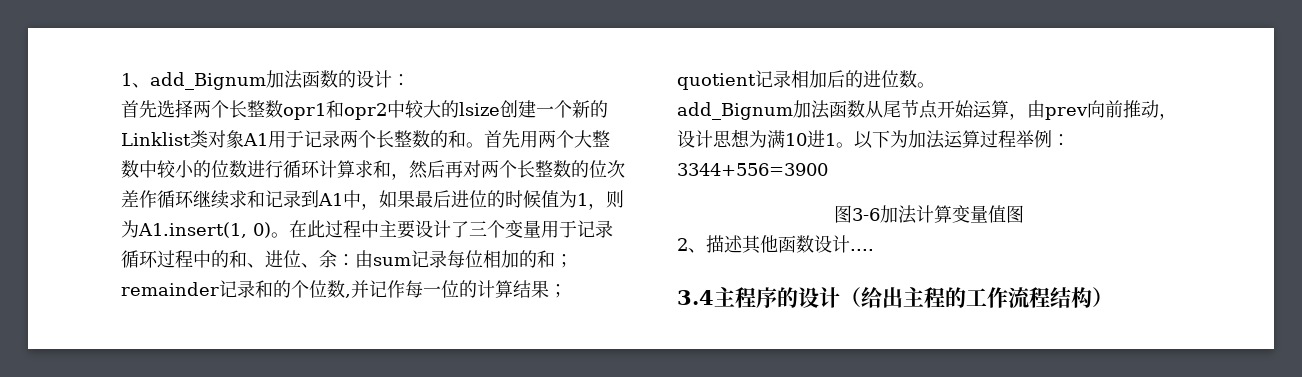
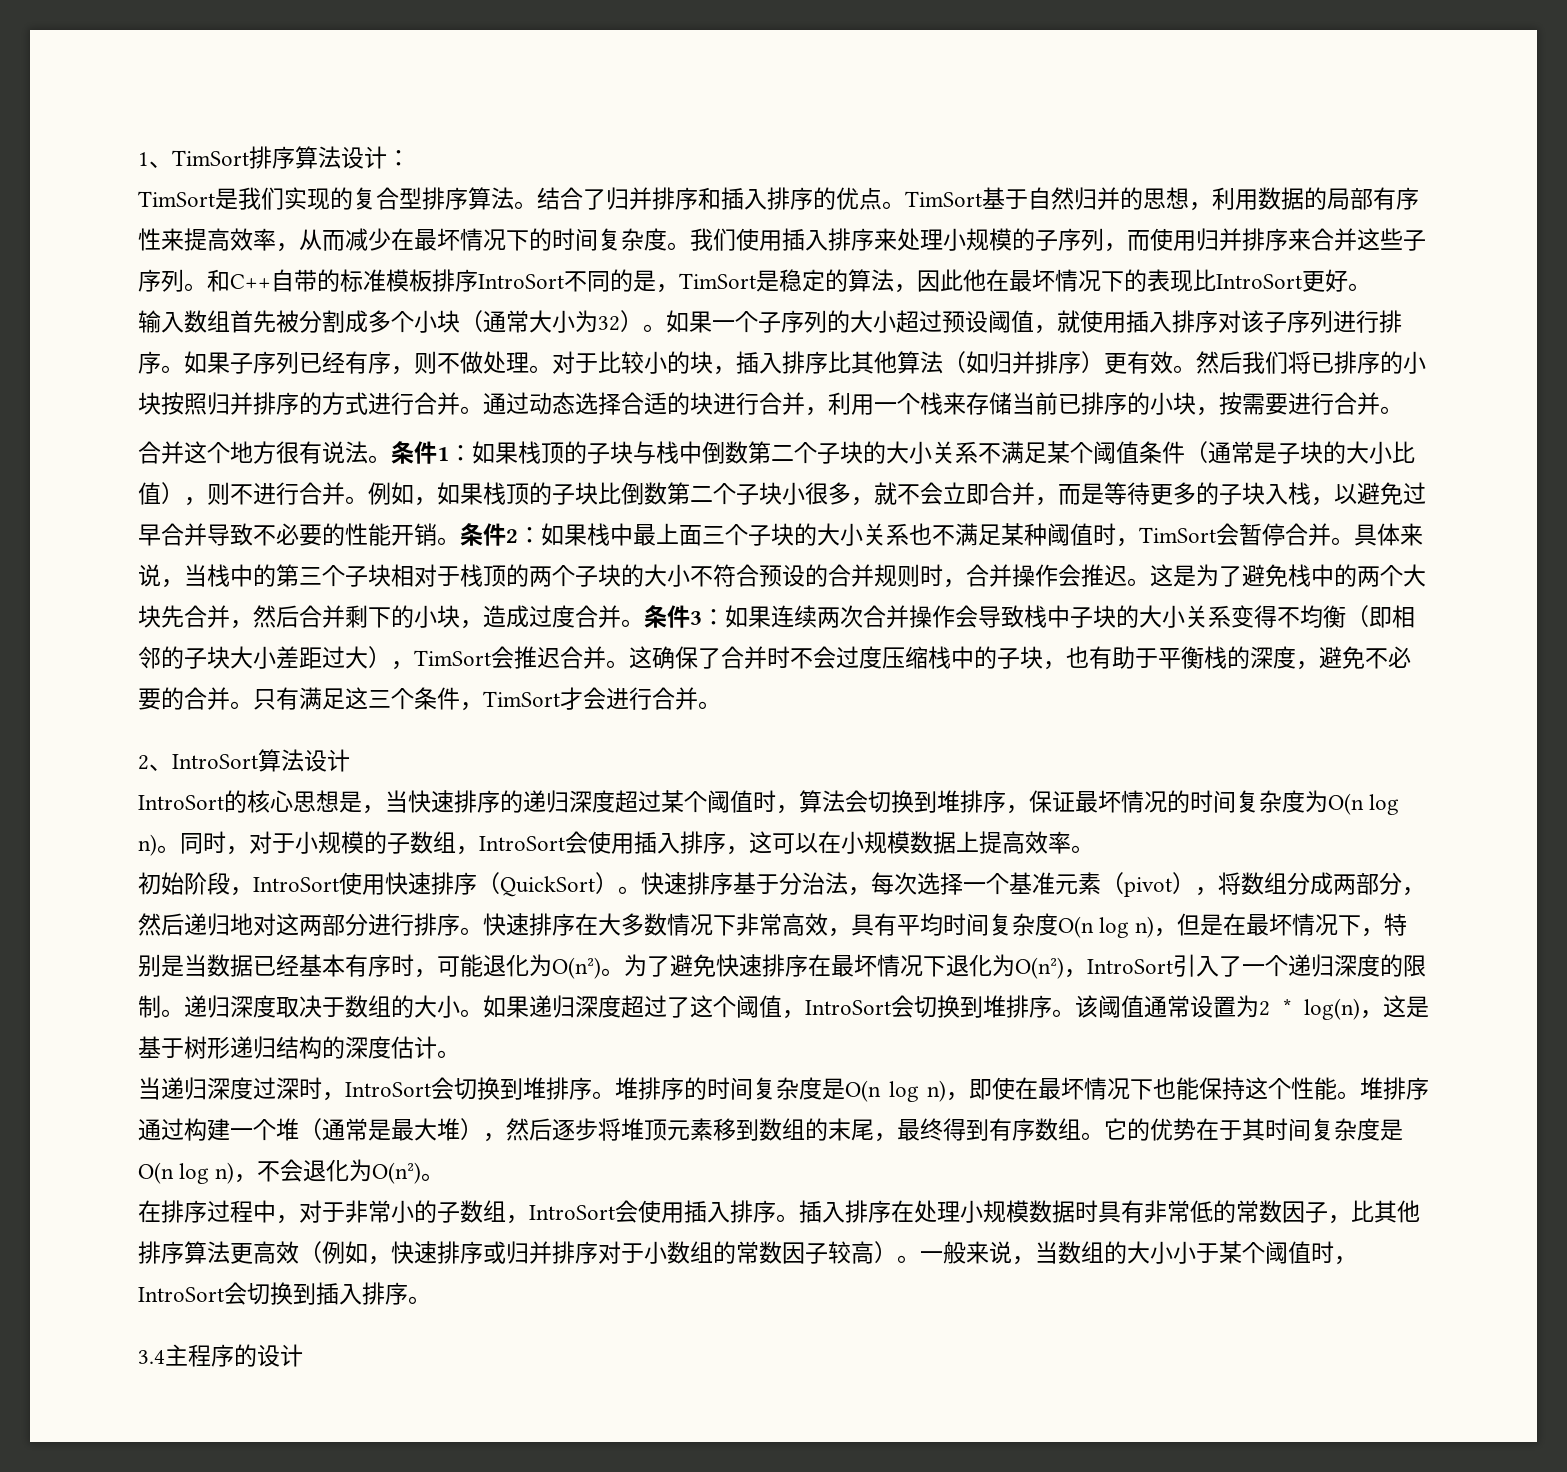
[150,70,410,90] [121,99,608,120] [121,130,610,148] [121,160,625,180] [121,190,624,210] [121,220,613,239] [121,250,573,268] [121,280,567,298] [677,70,935,90] [677,100,1177,120] [677,129,1070,149] [677,163,828,176] [834,205,1024,224] [677,235,874,254] [677,287,1113,308] add_Bignum加法函数的设计： // 首先选择两个长整数opr1和opr2中较大的lsize创建一个新的Linklist类对象A1用于记录两个长整数的和。首先用两个大整数中较小的位数进行循环计算求和，然后再对两个长整数的位次差作循环继续求和记录到A1中，如果最后进位的时候值为1，则为A1.insert(1, 0)。在此过程中主要设计了三个变量用于记录循环过程中的和、进位、余：由sum记录每位相加的和；remainder记录和的个位数,并记作每一位的计算结果；quotient记录相加后的进位数。 // add_Bignum加法函数从尾节点开始运算，由prev向前推动，设计思想为满10进1。以下为加法运算过程举例：3344+556=3900 // 图3-6加法计算变量值图 // 2、描述其他函数设计.... // 3.4主程序的设计（给出主程的工作流程结构） -> [172,146,410,169] [138,187,1419,211] [138,228,1426,252] [138,269,1371,293] [138,310,1402,334] [138,351,1426,375] [138,392,1403,416] [138,441,1415,464] [138,482,1426,506] [138,523,1423,547] [138,564,1426,588] [138,605,1415,629] [138,646,1411,670] [138,687,721,711] [138,749,350,772] [138,790,1400,815] [138,831,1094,856] [138,872,1425,897] [138,913,1408,938] [138,954,1426,979] [138,995,1429,1020] [138,1036,460,1059] [138,1077,1429,1102] [138,1118,1403,1142] [138,1159,445,1184] [138,1200,1420,1224] [138,1241,1357,1265] [138,1282,431,1305] [138,1344,303,1367] TimSort排序算法设计： // TimSort是我们实现的复合型排序算法。结合了归并排序和插入排序的优点。TimSort基于自然归并的思想，利用数据的局部有序性来提高效率，从而减少在最坏情况下的时间复杂度。我们使用插入排序来处理小规模的子序列，而使用归并排序来合并这些子序列。和C++自带的标准模板排序IntroSort不同的是，TimSort是稳定的算法，因此他在最坏情况下的表现比IntroSort更好。 // 输入数组首先被分割成多个小块（通常大小为32）。如果一个子序列的大小超过预设阈值，就使用插入排序对该子序列进行排序。如果子序列已经有序，则不做处理。对于比较小的块，插入排序比其他算法（如归并排序）更有效。然后我们将已排序的小块按照归并排序的方式进行合并。通过动态选择合适的块进行合并，利用一个栈来存储当前已排序的小块，按需要进行合并。 // 合并这个地方很有说法。条件1：如果栈顶的子块与栈中倒数第二个子块的大小关系不满足某个阈值条件（通常是子块的大小比值），则不进行合并。例如，如果栈顶的子块比倒数第二个子块小很多，就不会立即合并，而是等待更多的子块入栈，以避免过早合并导致不必要的性能开销。条件2：如果栈中最上面三个子块的大小关系也不满足某种阈值时，TimSort会暂停合并。具体来说，当栈中的第三个子块相对于栈顶的两个子块的大小不符合预设的合并规则时，合并操作会推迟。这是为了避免栈中的两个大块先合并，然后合并剩下的小块，造成过度合并。条件3：如果连续两次合并操作会导致栈中子块的大小关系变得不均衡（即相邻的子块大小差距过大），TimSort会推迟合并。这确保了合并时不会过度压缩栈中的子块，也有助于平衡栈的深度，避免不必要的合并。只有满足这三个条件，TimSort才会进行合并。 // 2、IntroSort算法设计 // IntroSort的核心思想是，当快速排序的递归深度超过某个阈值时，算法会切换到堆排序，保证最坏情况的时间复杂度为O(n log n)。同时，对于小规模的子数组，IntroSort会使用插入排序，这可以在小规模数据上提高效率。 // 初始阶段，IntroSort使用快速排序（QuickSort）。快速排序基于分治法，每次选择一个基准元素（pivot），将数组分成两部分，然后递归地对这两部分进行排序。快速排序在大多数情况下非常高效，具有平均时间复杂度O(n log n)，但是在最坏情况下，特别是当数据已经基本有序时，可能退化为O(n²)。为了避免快速排序在最坏情况下退化为O(n²)，IntroSort引入了一个递归深度的限制。递归深度取决于数组的大小。如果递归深度超过了这个阈值，IntroSort会切换到堆排序。该阈值通常设置为2 * log(n)，这是基于树形递归结构的深度估计。 // 当递归深度过深时，IntroSort会切换到堆排序。堆排序的时间复杂度是O(n log n)，即使在最坏情况下也能保持这个性能。堆排序通过构建一个堆（通常是最大堆），然后逐步将堆顶元素移到数组的末尾，最终得到有序数组。它的优势在于其时间复杂度是O(n log n)，不会退化为O(n²)。 // 在排序过程中，对于非常小的子数组，IntroSort会使用插入排序。插入排序在处理小规模数据时具有非常低的常数因子，比其他排序算法更高效（例如，快速排序或归并排序对于小数组的常数因子较高）。一般来说，当数组的大小小于某个阈值时，IntroSort会切换到插入排序。 // 3.4主程序的设计

